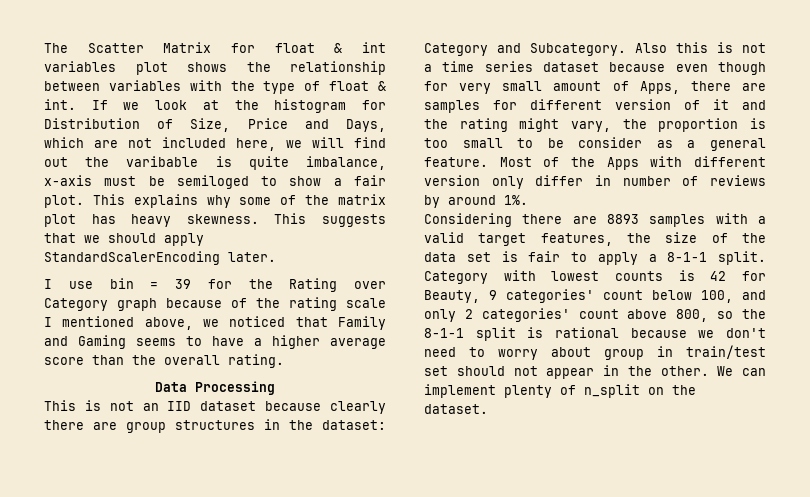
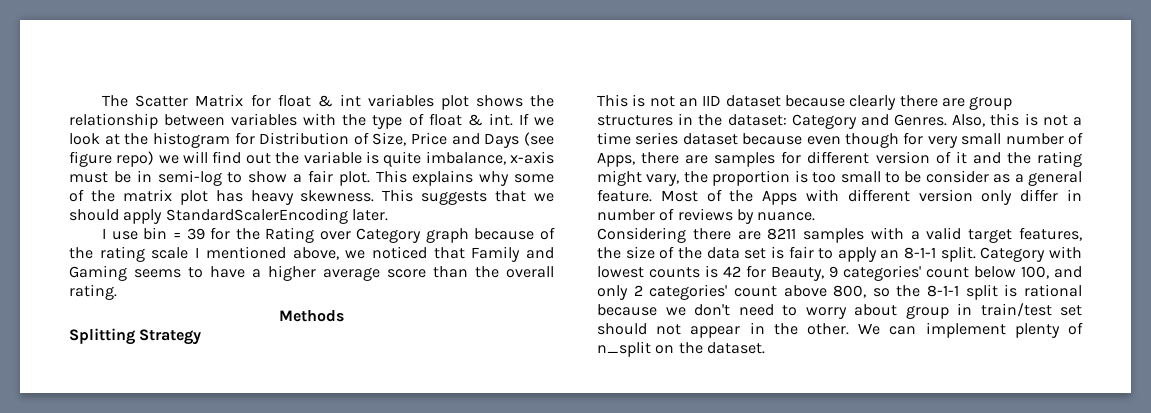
[345,119,386,132] [44,137,276,151] Days, which are not included here, -> [484,132,554,148] [69,151,155,167] Days (see figure repo)
[126,156,199,167] varibable -> [303,151,362,164] variable
[176,175,249,189] semiloged -> [136,170,222,186] in semi-log
[155,381,275,395] Data Processing -> [279,310,344,322] [69,328,202,345] Methods // Splitting Strategy
[530,43,667,56] Subcategory. Also -> [894,114,986,127] Genres. Also,
[553,81,602,91] amount -> [1005,133,1064,145] number
[448,195,528,205] around 1%. -> [757,212,816,221] nuance.
[607,214,639,224] 8893 -> [767,228,797,240] 8211
[648,254,657,262] a -> [880,250,900,259] an

